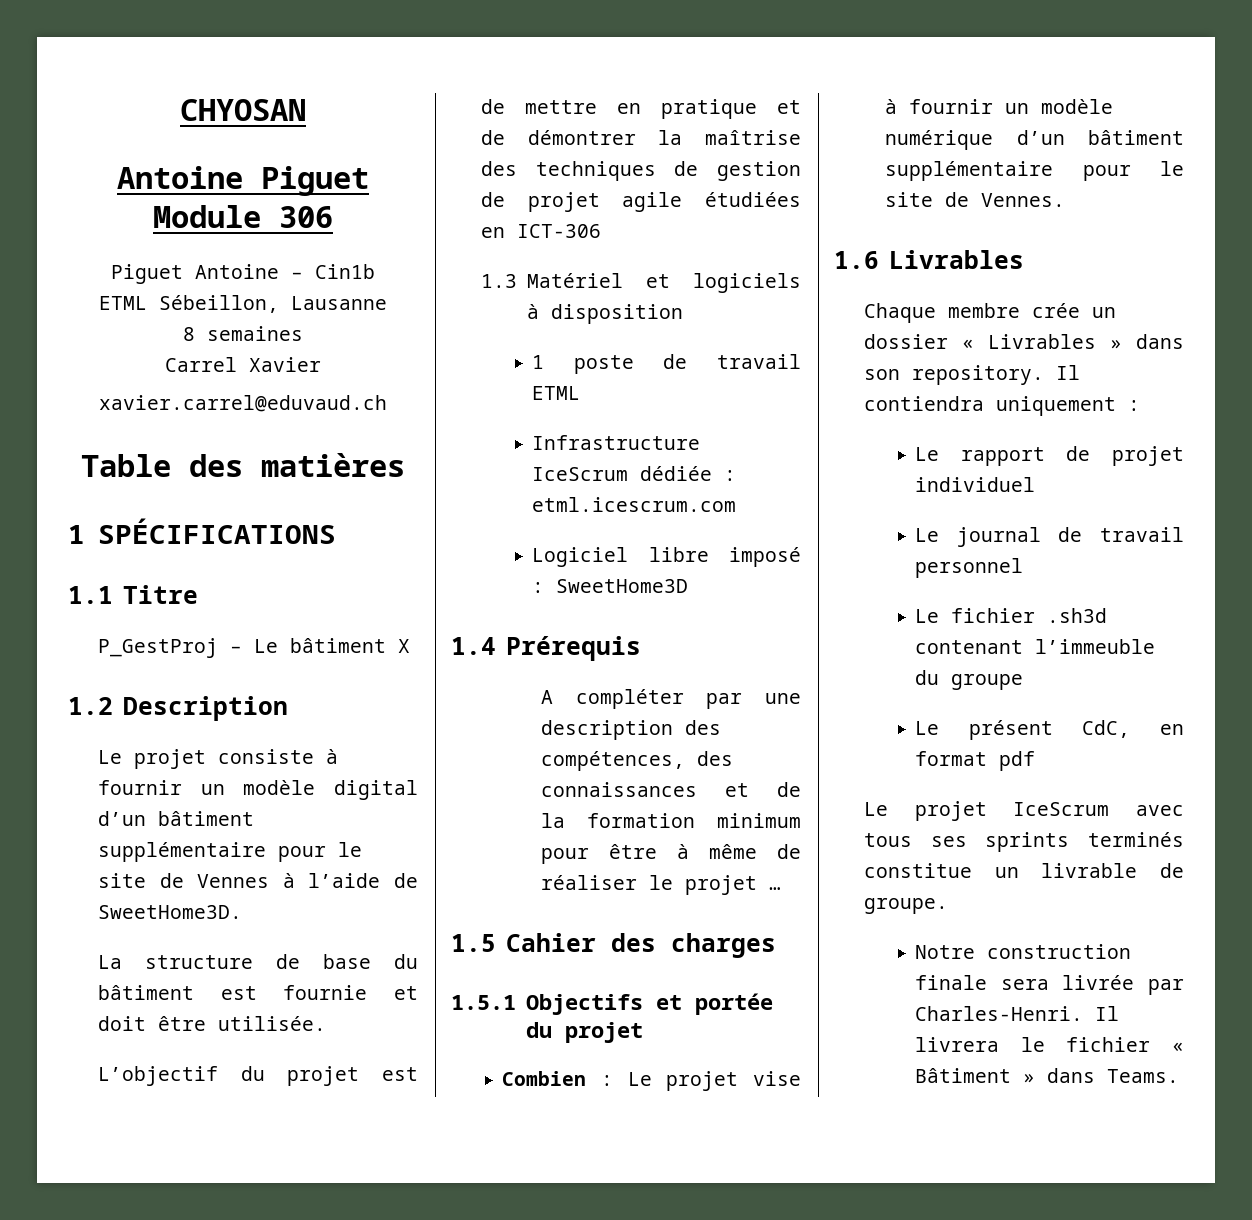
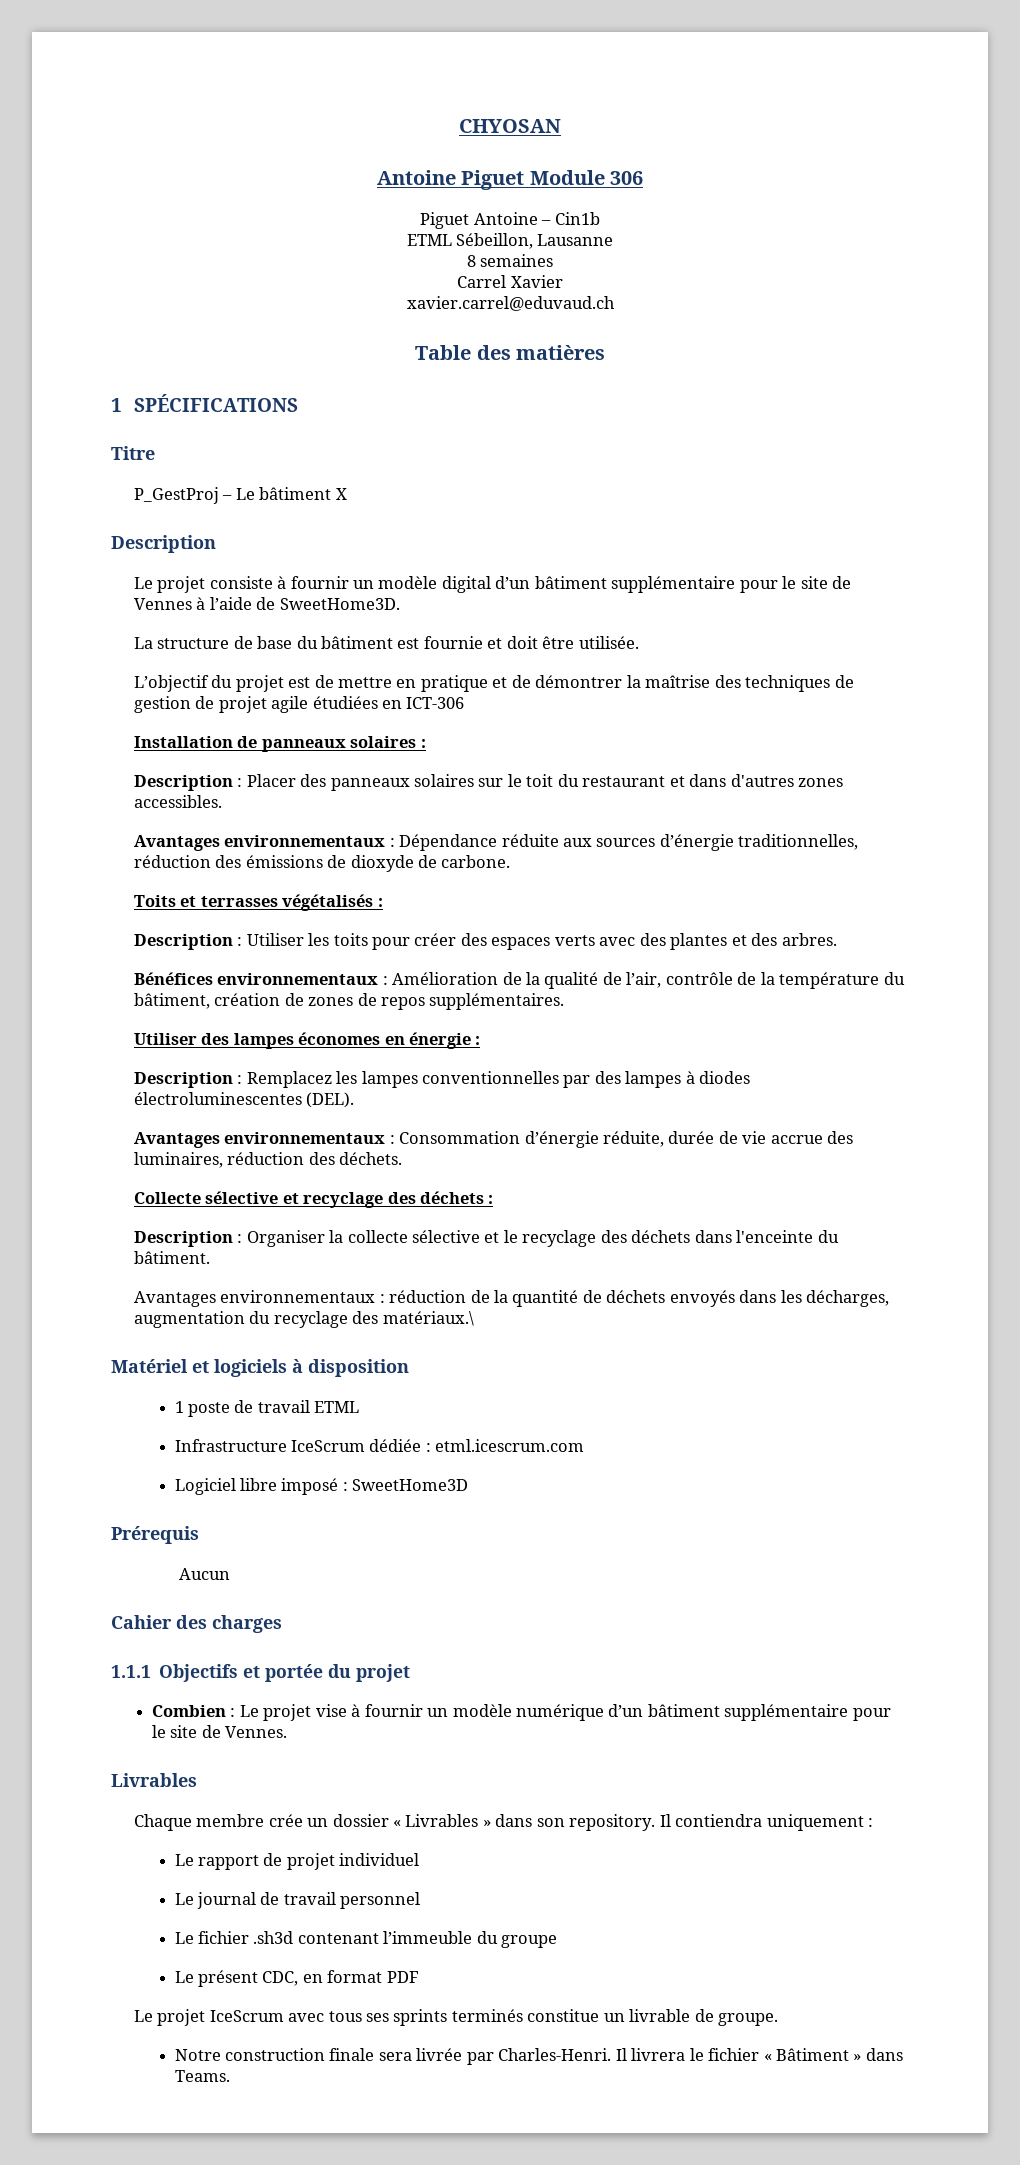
[68,586,113,604] 1.1 -> (298, 403) none
[68,697,113,715] 1.2 -> (347, 494) none
[480,274,517,288] 1.3 -> [133,736,426,752] [133,774,844,791] [133,795,222,808] [133,834,859,851] [133,855,511,872] [133,894,383,911] [133,933,837,950] [133,972,905,989] [133,993,565,1010] [133,1032,481,1049] [133,1071,751,1088] [133,1092,355,1108] [133,1131,854,1148] [133,1152,403,1168] [133,1191,494,1208] [133,1230,839,1247] [133,1251,210,1264] [133,1290,890,1307] [133,1311,474,1328] Installation de panneaux solaires : // Description : Placer des panneaux solaires sur le toit du restaurant et dans d'autres zones accessibles. // Avantages environnementaux : Dépendance réduite aux sources d’énergie traditionnelles, réduction des émissions de dioxyde de carbone. // Toits et terrasses végétalisés : // Description : Utiliser les toits pour créer des espaces verts avec des plantes et des arbres. // Bénéfices environnementaux : Amélioration de la qualité de l’air, contrôle de la température du bâtiment, création de zones de repos supplémentaires. // Utiliser des lampes économes en énergie : // Description : Remplacez les lampes conventionnelles par des lampes à diodes électroluminescentes (DEL). // Avantages environnementaux : Consommation d’énergie réduite, durée de vie accrue des luminaires, réduction des déchets. // Collecte sélective et recyclage des déchets : // Description : Organiser la collecte sélective et le recyclage des déchets dans l'enceinte du bâtiment. // Avantages environnementaux : réduction de la quantité de déchets envoyés dans les décharges, augmentation du recyclage des matériaux.\ //
[451,637,496,655] 1.4 -> (469, 1485) none
[540,689,801,709] [540,720,721,740] [540,751,733,771] [540,782,801,797] [540,813,801,828] [540,844,801,864] [540,875,781,895] [451,934,496,952] A compléter par une description des compétences, des connaissances et de la formation minimum pour être à même de réaliser le projet … // 1.5 -> [179,1568,231,1580] Aucun //
[451,995,516,1010] 1.5.1 -> [111,1665,151,1678] 1.1.1
[834,251,879,269] 1.6 -> (288, 1732) none
[1082,720,1131,738] CdC, -> [262,1971,299,1986] CDC,
[999,751,1036,771] pdf -> [386,1971,419,1983] PDF

